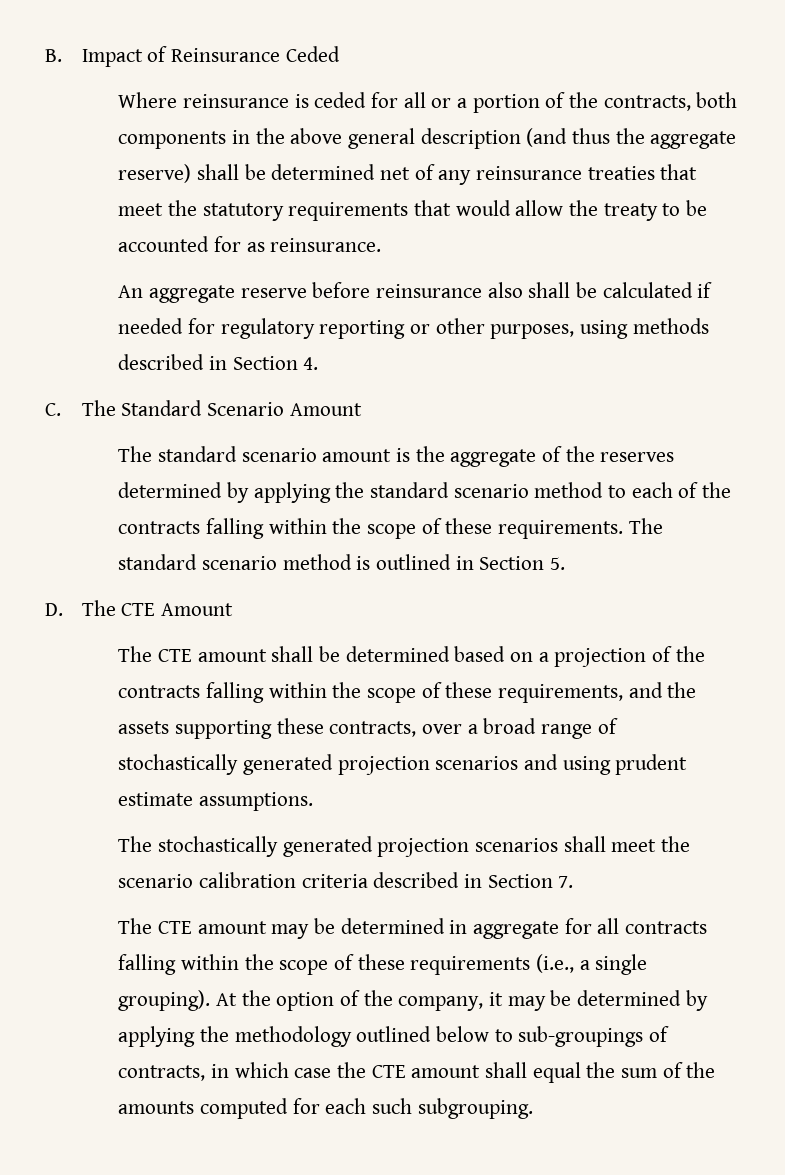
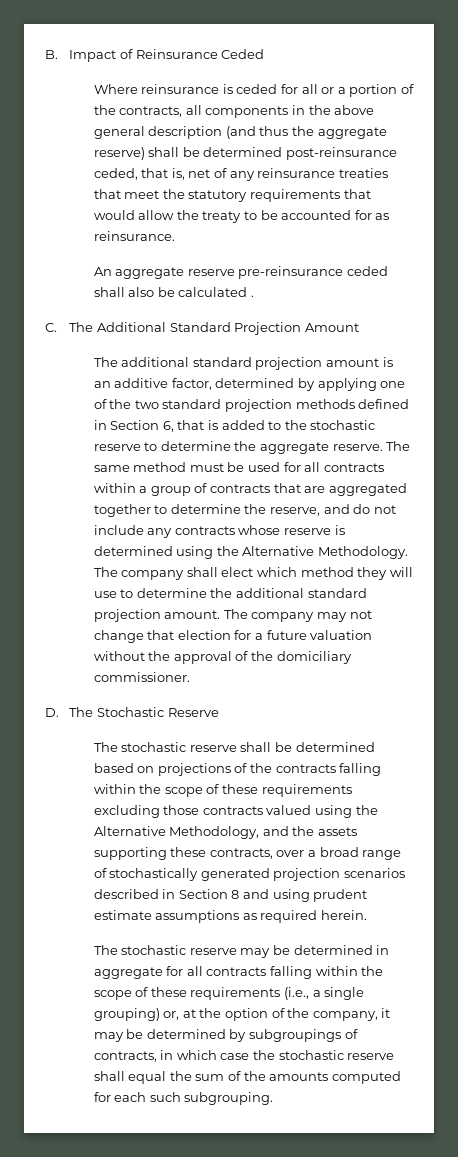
[696,92,738,108] both -> [185,105,202,115] all
(376, 172) none -> [285,147,397,160] [93,168,185,180] post-reinsurance ceded, that is,
[312,282,713,298] [118,318,709,339] [118,354,319,370] before reinsurance also shall be calculated if needed for regulatory reporting or other purposes, using methods described in Section 4. -> [238,266,388,279] [93,287,254,297] pre-reinsurance ceded shall also be calculated .
[121,400,362,416] [118,446,675,467] [118,482,732,503] [118,518,663,539] [118,554,566,570] [45,600,234,616] [118,646,705,667] [118,682,624,703] Standard Scenario Amount // The standard scenario amount is the aggregate of the reserves determined by applying the standard scenario method to each of the contracts falling within the scope of these requirements. The standard scenario method is outlined in Section 5. // D. The CTE Amount // The CTE amount shall be determined based on a projection of the contracts falling within the scope of these requirements, -> [96,322,359,335] [93,357,393,370] [93,378,406,391] [93,399,410,412] [93,420,376,432] [93,441,411,454] [93,462,384,472] [93,483,407,496] [93,504,396,517] [93,525,345,538] [93,546,408,559] [93,567,413,580] [93,588,367,598] [93,609,372,622] [93,630,373,643] [93,651,352,664] [93,672,190,682] [45,707,219,717] [93,742,375,752] [93,763,382,776] [93,784,352,797] [93,805,378,818] [93,826,260,839] Additional Standard Projection Amount // The additional standard projection amount is an additive factor, determined by applying one of the two standard projection methods defined in Section 6, that is added to the stochastic reserve to determine the aggregate reserve. The same method must be used for all contracts within a group of contracts that are aggregated together to determine the reserve, and do not include any contracts whose reserve is determined using the Alternative Methodology. The company shall elect which method they will use to determine the additional standard projection amount. The company may not change that election for a future valuation without the approval of the domiciliary commissioner. // D. The Stochastic Reserve // The stochastic reserve shall be determined based on projections of the contracts falling within the scope of these requirements excluding those contracts valued using the Alternative Methodology,
[524,754,688,775] [118,792,314,811] [118,836,691,857] [118,872,574,888] [118,918,267,934] and using prudent estimate assumptions. // The stochastically generated projection scenarios shall meet the scenario calibration criteria described in Section 7. // The CTE amount -> [93,889,368,902] [93,910,367,923] [93,945,237,955] described in Section 8 and using prudent estimate assumptions as required herein. // The stochastic reserve
[118,990,238,1011] grouping). At -> [93,1008,196,1021] grouping) or, at
[118,1026,644,1047] applying the methodology outlined below to sub-groupings -> [248,1029,341,1042] subgroupings
[371,1065,481,1078] CTE amount -> [278,1050,395,1060] stochastic reserve

